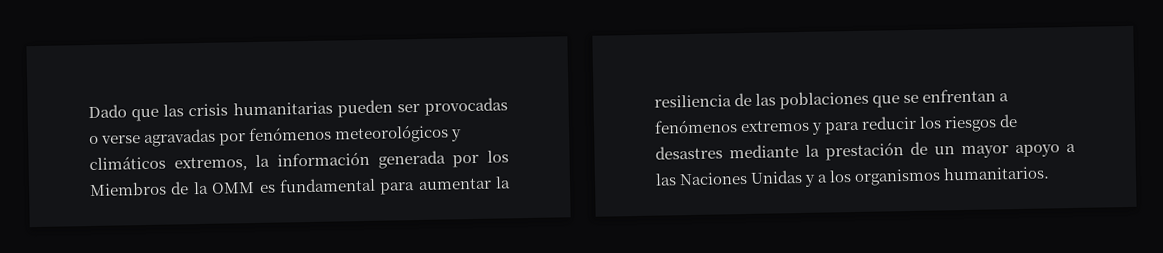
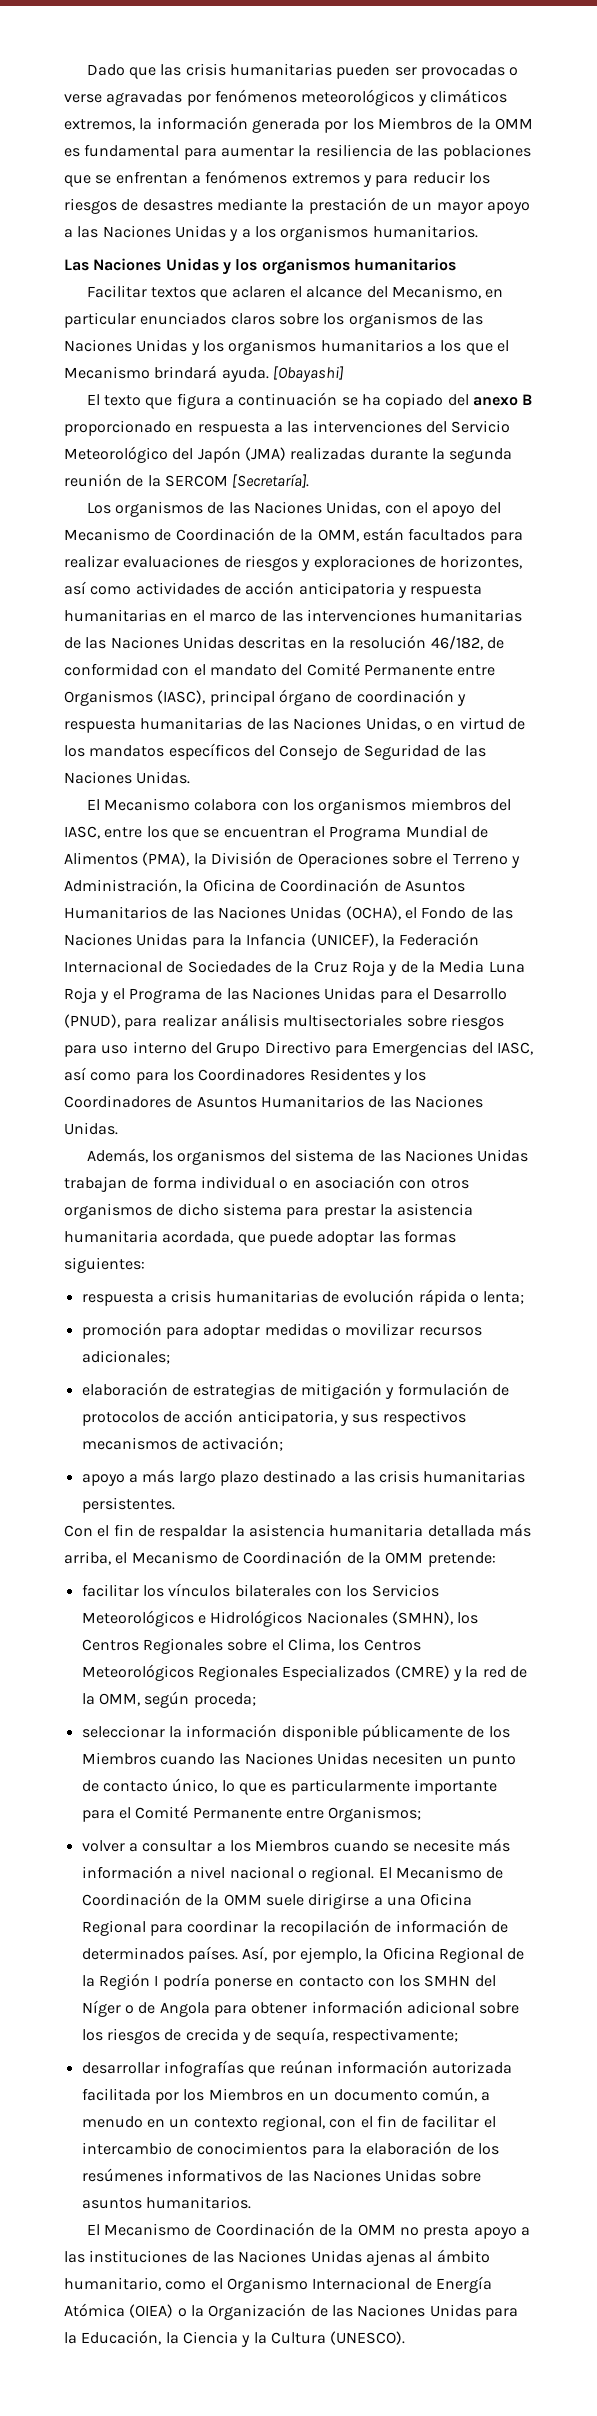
(1051, 173) none -> [64,258,456,275] [86,285,504,301] [64,312,484,328] [64,339,509,355] [64,365,344,382] [86,392,533,409] [64,420,511,436] [64,446,513,463] [64,473,310,488] [86,501,501,517] [64,527,523,544] [64,555,523,571] [64,581,483,598] [64,609,523,622] [64,635,504,650] [64,662,496,676] [64,689,466,706] [64,717,525,733] [64,743,486,760] [64,771,191,784] [86,798,512,814] [64,825,488,841] [64,851,520,868] [64,878,465,893] [64,906,513,920] [64,932,480,949] [64,960,525,976] [64,987,508,1003] [64,1013,504,1030] [64,1041,533,1057] [64,1067,427,1084] [64,1095,483,1108] [64,1122,118,1135] [86,1148,529,1165] [64,1175,469,1192] [64,1203,474,1219] [64,1230,456,1246] [64,1257,145,1273] [81,1289,525,1306] [81,1322,482,1339] [81,1350,170,1364] [81,1382,509,1399] [81,1409,466,1426] [81,1436,284,1451] [81,1469,526,1486] [81,1497,175,1513] [64,1523,531,1540] [64,1550,496,1567] [81,1583,439,1597] [81,1610,479,1627] [81,1638,421,1654] [81,1664,527,1681] [81,1691,256,1708] [81,1724,510,1741] [81,1752,516,1768] [81,1778,497,1795] [81,1805,422,1822] [81,1838,511,1852] [81,1865,504,1882] [81,1892,473,1909] [81,1919,508,1936] [81,1946,525,1963] [81,1973,496,1990] [81,2000,520,2017] [81,2027,458,2044] [81,2060,513,2077] [81,2087,491,2104] [81,2115,496,2131] [81,2141,499,2158] [81,2168,481,2182] [81,2196,251,2209] [86,2222,531,2239] [64,2249,490,2266] [64,2276,492,2293] [64,2303,518,2320] [64,2330,406,2347] // Las Naciones Unidas y los organismos humanitarios // Facilitar textos que aclaren el alcance del Mecanismo, en particular enunciados claros sobre los organismos de las Naciones Unidas y los organismos humanitarios a los que el Mecanismo brindará ayuda. [Obayashi] // El texto que figura a continuación se ha copiado del anexo B proporcionado en respuesta a las intervenciones del Servicio Meteorológico del Japón (JMA) realizadas durante la segunda reunión de la SERCOM [Secretaría]. // Los organismos de las Naciones Unidas, con el apoyo del Mecanismo de Coordinación de la OMM, están facultados para realizar evaluaciones de riesgos y exploraciones de horizontes, así como actividades de acción anticipatoria y respuesta humanitarias en el marco de las intervenciones humanitarias de las Naciones Unidas descritas en la resolución 46/182, de conformidad con el mandato del Comité Permanente entre Organismos (IASC), principal órgano de coordinación y respuesta humanitarias de las Naciones Unidas, o en virtud de los mandatos específicos del Consejo de Seguridad de las Naciones Unidas. // El Mecanismo colabora con los organismos miembros del IASC, entre los que se encuentran el Programa Mundial de Alimentos (PMA), la División de Operaciones sobre el Terreno y Administración, la Oficina de Coordinación de Asuntos Humanitarios de las Naciones Unidas (OCHA), el Fondo de las Naciones Unidas para la Infancia (UNICEF), la Federación Internacional de Sociedades de la Cruz Roja y de la Media Luna Roja y el Programa de las Naciones Unidas para el Desarrollo (PNUD), para realizar análisis multisectoriales sobre riesgos para uso interno del Grupo Directivo para Emergencias del IASC, así como para los Coordinadores Residentes y los Coordinadores de Asuntos Humanitarios de las Naciones Unidas. // Además, los organismos del sistema de las Naciones Unidas trabajan de forma individual o en asociación con otros organismos de dicho sistema para prestar la asistencia humanitaria acordada, que puede adoptar las formas siguientes: // respuesta a crisis humanitarias de evolución rápida o lenta; // promoción para adoptar medidas o movilizar recursos adicionales; // elaboración de estrategias de mitigación y formulación de protocolos de acción anticipatoria, y sus respectivos mecanismos de activación; // apoyo a más largo plazo destinado a las crisis humanitarias persistentes. // Con el fin de respaldar la asistencia humanitaria detallada más arriba, el Mecanismo de Coordinación de la OMM pretende: // facilitar los vínculos bilaterales con los Servicios Meteorológicos e Hidrológicos Nacionales (SMHN), los Centros Regionales sobre el Clima, los Centros Meteorológicos Regionales Especializados (CMRE) y la red de la OMM, según proceda; // seleccionar la información disponible públicamente de los Miembros cuando las Naciones Unidas necesiten un punto de contacto único, lo que es particularmente importante para el Comité Permanente entre Organismos; // volver a consultar a los Miembros cuando se necesite más información a nivel nacional o regional. El Mecanismo de Coordinación de la OMM suele dirigirse a una Oficina Regional para coordinar la recopilación de información de determinados países. Así, por ejemplo, la Oficina Regional de la Región I podría ponerse en contacto con los SMHN del Níger o de Angola para obtener información adicional sobre los riesgos de crecida y de sequía, respectivamente; // desarrollar infografías que reúnan información autorizada facilitada por los Miembros en un documento común, a menudo en un contexto regional, con el fin de facilitar el intercambio de conocimientos para la elaboración de los resúmenes informativos de las Naciones Unidas sobre asuntos humanitarios. // El Mecanismo de Coordinación de la OMM no presta apoyo a las instituciones de las Naciones Unidas ajenas al ámbito humanitario, como el Organismo Internacional de Energía Atómica (OIEA) o la Organización de las Naciones Unidas para la Educación, la Ciencia y la Cultura (UNESCO).

